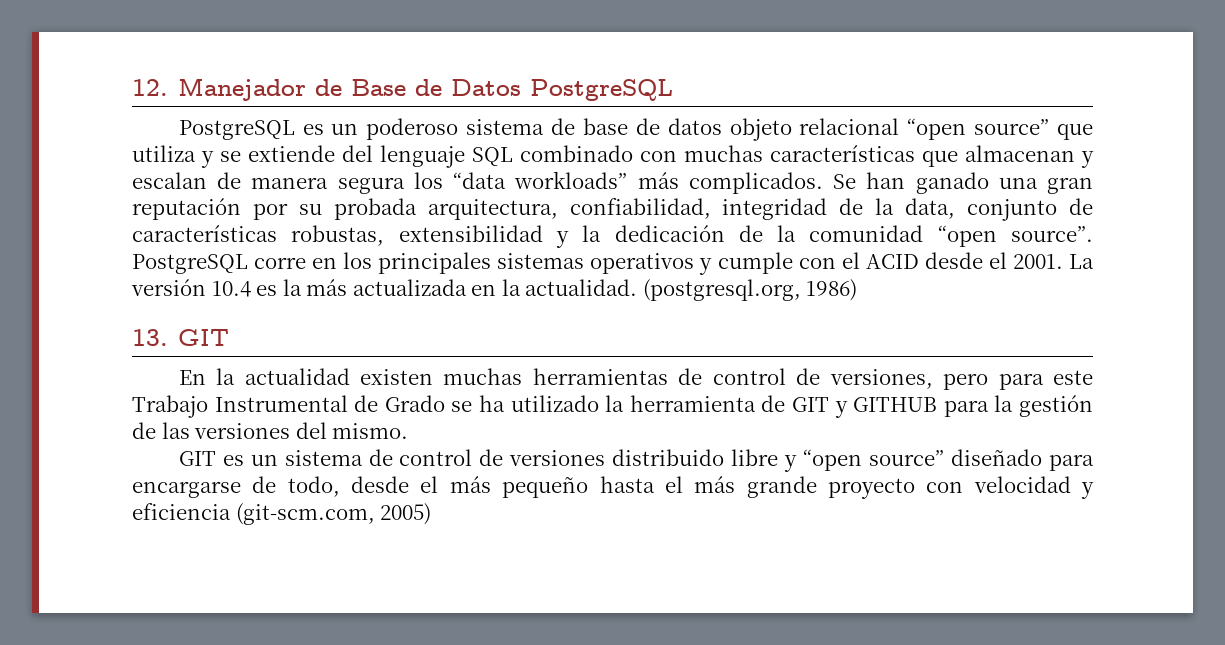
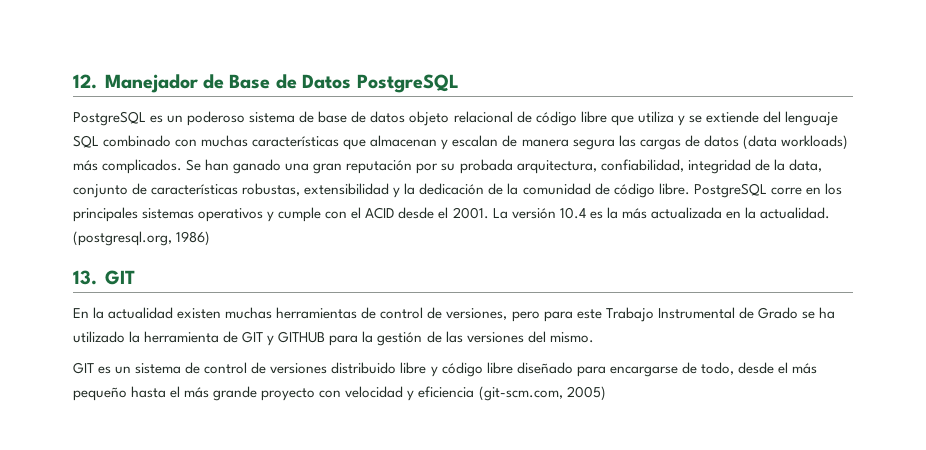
[907,118,1050,140] “open source” -> [516,111,607,126] de código libre
[413,171,628,189] los “data workloads” -> [618,135,848,150] las cargas de datos (data workloads)
[937,225,1093,247] “open source”. -> [594,183,690,198] de código libre.
[803,449,945,471] “open source” -> [441,362,513,377] código libre

